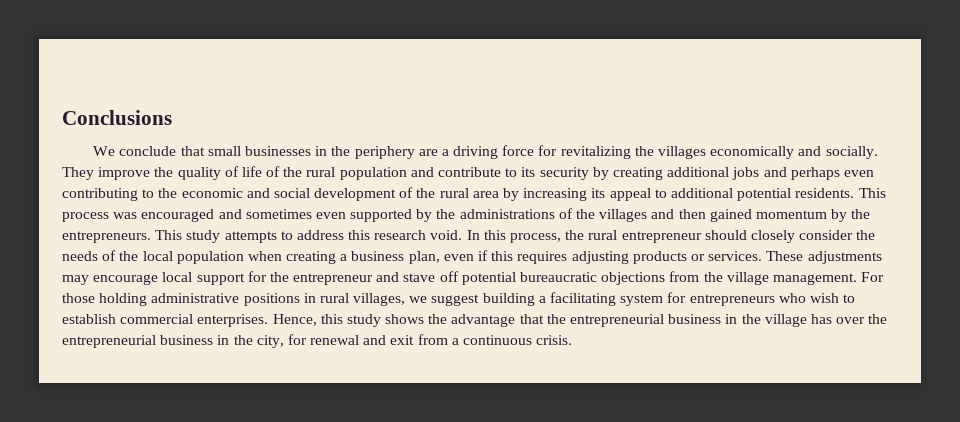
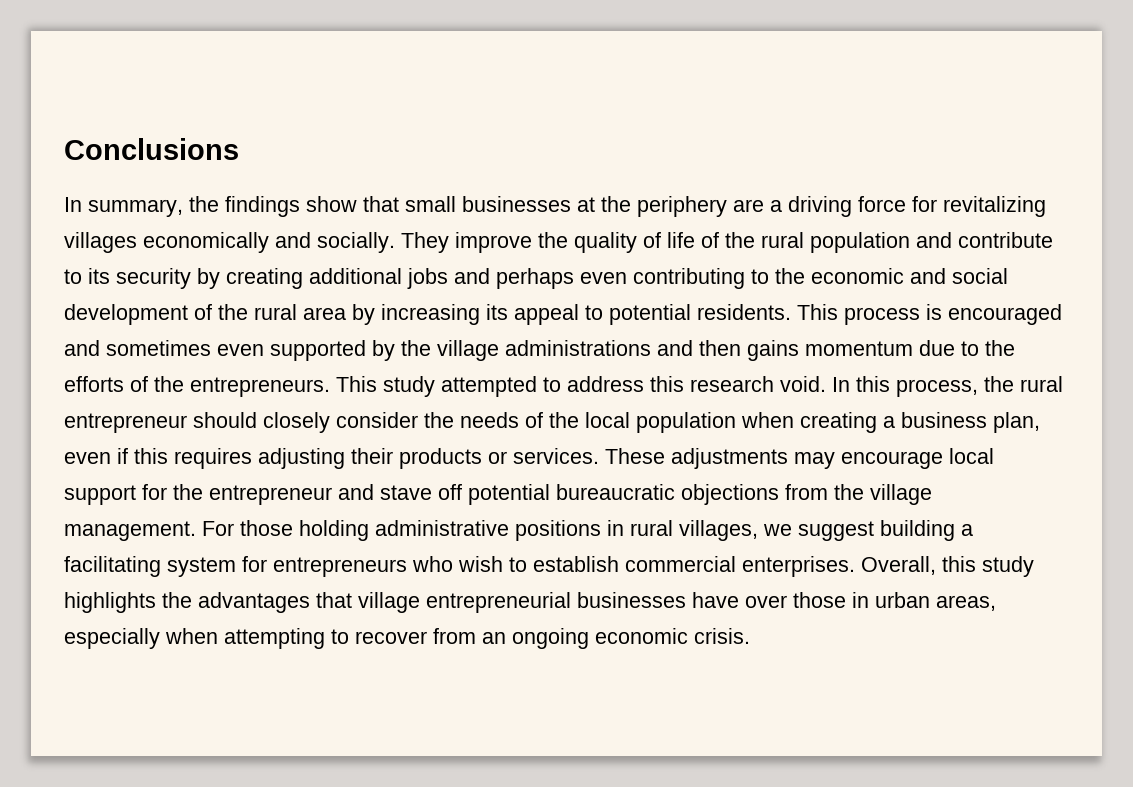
[93,146,177,156] We conclude -> [64,196,357,217] In summary, the findings show
[315,146,328,156] in -> [577,197,595,212] at
[634,146,654,156] the -> (1046, 206) none
[670,188,733,198] additional -> (603, 312) none
[113,212,138,219] was -> [926,304,942,320] is
[459,208,848,222] administrations of the villages and then gained momentum by -> [437,340,1015,361] [64,376,148,392] village administrations and then gains momentum due to the efforts of
[224,231,277,243] attempts -> [441,376,537,397] attempted
(629, 257) none -> [351,448,393,464] their
[272,314,317,326] Hence, -> [861,556,936,575] Overall,
[385,314,888,327] [62,334,533,348] shows the advantage that the entrepreneurial business in the village has over the entrepreneurial business in the city, for renewal and exit from a continuous -> [64,592,996,613] [64,628,688,649] highlights the advantages that village entrepreneurial businesses have over those in urban areas, especially when attempting to recover from an ongoing economic

